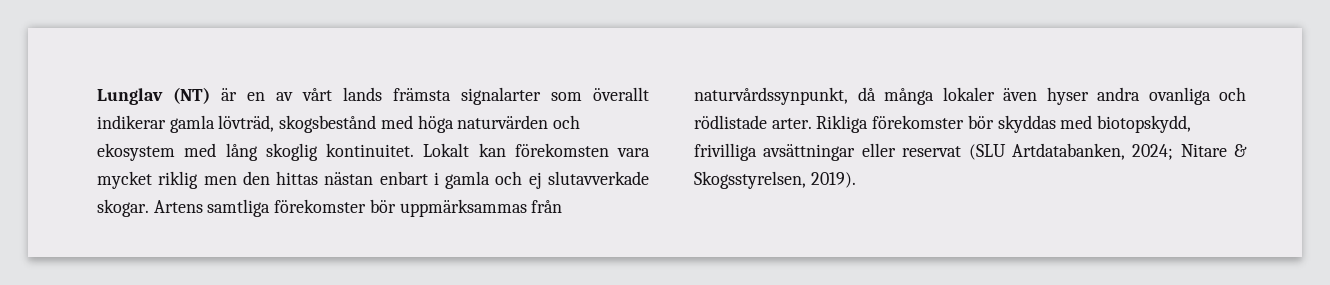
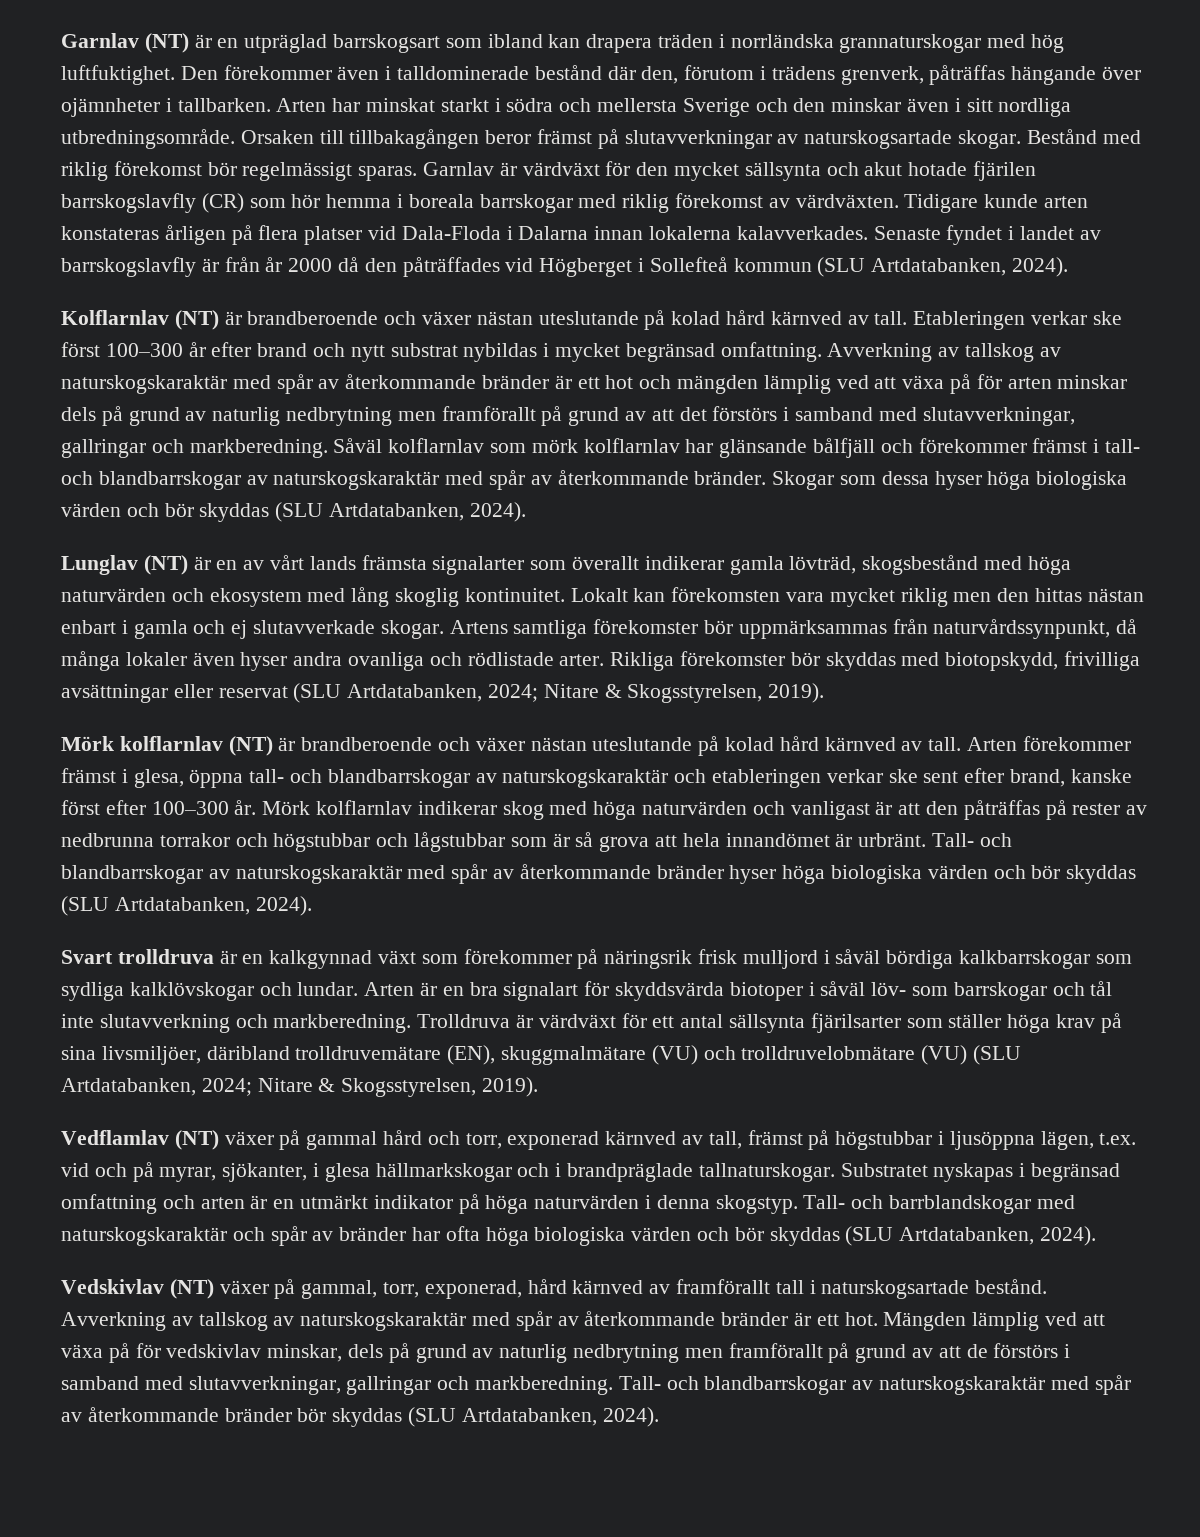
(97, 96) none -> [61,33,1065,53] [61,65,1142,85] [61,98,1072,117] [61,129,1141,149] [61,161,1037,181] [61,193,1089,213] [61,225,1101,245] [61,257,1069,277] [61,310,1122,330] [61,342,1061,362] [61,374,1128,394] [61,406,1075,426] [61,438,1141,458] [61,470,1128,490] [61,502,526,522] Garnlav (NT) är en utpräglad barrskogsart som ibland kan drapera träden i norrländska grannaturskogar med hög luftfuktighet. Den förekommer även i talldominerade bestånd där den, förutom i trädens grenverk, påträffas hängande över ojämnheter i tallbarken. Arten har minskat starkt i södra och mellersta Sverige och den minskar även i sitt nordliga utbredningsområde. Orsaken till tillbakagången beror främst på slutavverkningar av naturskogsartade skogar. Bestånd med riklig förekomst bör regelmässigt sparas. Garnlav är värdväxt för den mycket sällsynta och akut hotade fjärilen barrskogslavfly (CR) som hör hemma i boreala barrskogar med riklig förekomst av värdväxten. Tidigare kunde arten konstateras årligen på flera platser vid Dala-Floda i Dalarna innan lokalerna kalavverkades. Senaste fyndet i landet av barrskogslavfly är från år 2000 då den påträffades vid Högberget i Sollefteå kommun (SLU Artdatabanken, 2024). // Kolflarnlav (NT) är brandberoende och växer nästan uteslutande på kolad hård kärnved av tall. Etableringen verkar ske först 100–300 år efter brand och nytt substrat nybildas i mycket begränsad omfattning. Avverkning av tallskog av naturskogskaraktär med spår av återkommande bränder är ett hot och mängden lämplig ved att växa på för arten minskar dels på grund av naturlig nedbrytning men framförallt på grund av att det förstörs i samband med slutavverkningar, gallringar och markberedning. Såväl kolflarnlav som mörk kolflarnlav har glänsande bålfjäll och förekommer främst i tall- och blandbarrskogar av naturskogskaraktär med spår av återkommande bränder. Skogar som dessa hyser höga biologiska värden och bör skyddas (SLU Artdatabanken, 2024). //
(856, 180) none -> [61,736,1131,756] [61,768,1132,788] [61,800,1148,820] [61,832,1012,852] [61,864,1137,884] [61,896,312,916] [61,949,1132,969] [61,981,1113,1001] [61,1013,1122,1033] [61,1045,1022,1065] [61,1077,539,1097] [61,1130,1137,1150] [61,1162,1121,1182] [61,1194,1075,1214] [61,1226,1097,1246] [61,1279,1048,1299] [61,1311,1105,1331] [61,1343,1071,1363] [61,1375,1131,1395] [61,1407,659,1427] // Mörk kolflarnlav (NT) är brandberoende och växer nästan uteslutande på kolad hård kärnved av tall. Arten förekommer främst i glesa, öppna tall- och blandbarrskogar av naturskogskaraktär och etableringen verkar ske sent efter brand, kanske först efter 100–300 år. Mörk kolflarnlav indikerar skog med höga naturvärden och vanligast är att den påträffas på rester av nedbrunna torrakor och högstubbar och lågstubbar som är så grova att hela innandömet är urbränt. Tall- och blandbarrskogar av naturskogskaraktär med spår av återkommande bränder hyser höga biologiska värden och bör skyddas (SLU Artdatabanken, 2024). // Svart trolldruva är en kalkgynnad växt som förekommer på näringsrik frisk mulljord i såväl bördiga kalkbarrskogar som sydliga kalklövskogar och lundar. Arten är en bra signalart för skyddsvärda biotoper i såväl löv- som barrskogar och tål inte slutavverkning och markberedning. Trolldruva är värdväxt för ett antal sällsynta fjärilsarter som ställer höga krav på sina livsmiljöer, däribland trolldruvemätare (EN), skuggmalmätare (VU) och trolldruvelobmätare (VU) (SLU Artdatabanken, 2024; Nitare & Skogsstyrelsen, 2019). // Vedflamlav (NT) växer på gammal hård och torr, exponerad kärnved av tall, främst på högstubbar i ljusöppna lägen, t.ex. vid och på myrar, sjökanter, i glesa hällmarkskogar och i brandpräglade tallnaturskogar. Substratet nyskapas i begränsad omfattning och arten är en utmärkt indikator på höga naturvärden i denna skogstyp. Tall- och barrblandskogar med naturskogskaraktär och spår av bränder har ofta höga biologiska värden och bör skyddas (SLU Artdatabanken, 2024). // Vedskivlav (NT) växer på gammal, torr, exponerad, hård kärnved av framförallt tall i naturskogsartade bestånd. Avverkning av tallskog av naturskogskaraktär med spår av återkommande bränder är ett hot. Mängden lämplig ved att växa på för vedskivlav minskar, dels på grund av naturlig nedbrytning men framförallt på grund av att de förstörs i samband med slutavverkningar, gallringar och markberedning. Tall- och blandbarrskogar av naturskogskaraktär med spår av återkommande bränder bör skyddas (SLU Artdatabanken, 2024).

